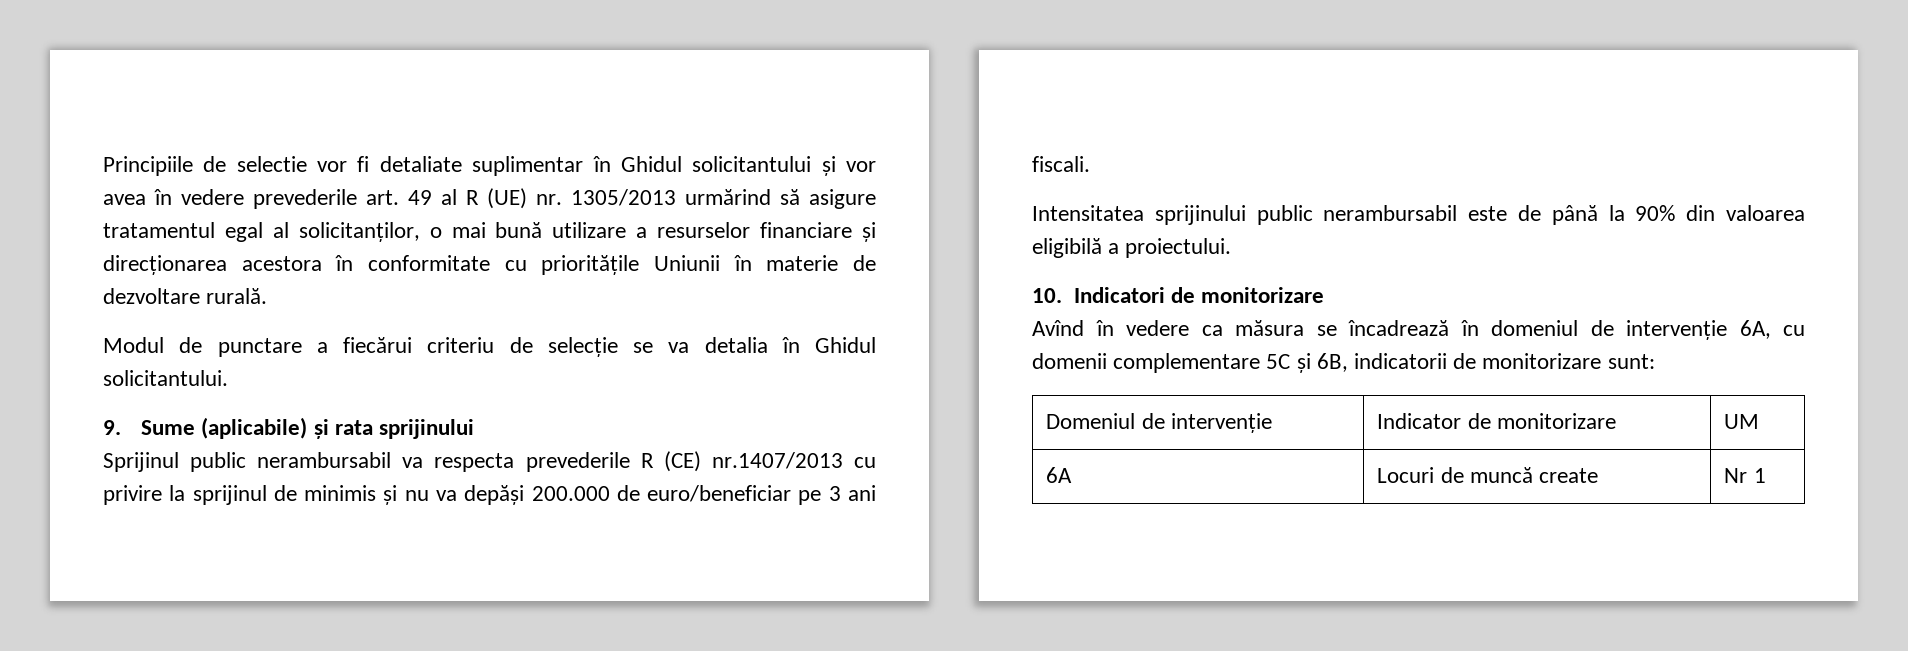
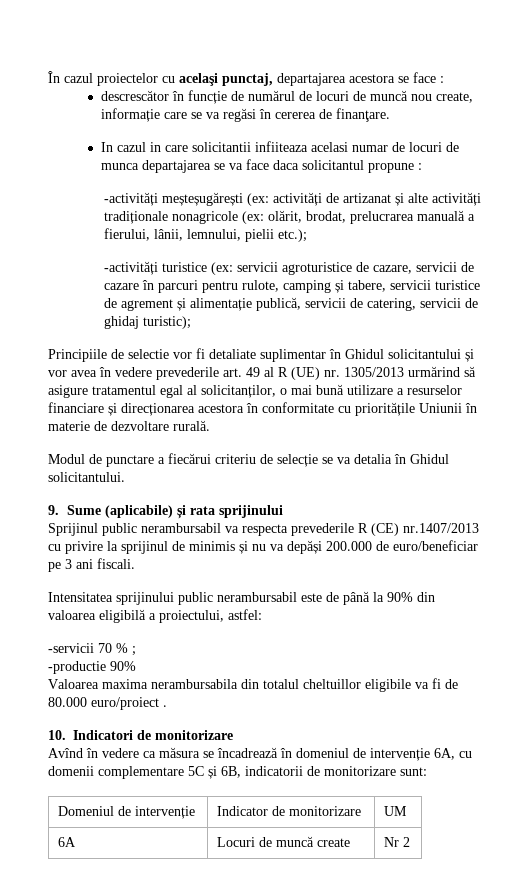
(103, 166) none -> [48,71,444,86] [100,90,473,104] [100,108,390,122] [100,141,459,152] [100,159,422,173] [104,192,482,206] [104,210,476,224] [104,228,308,242] [104,261,475,275] [104,280,481,293] [104,297,479,311] [104,316,192,329] În cazul proiectelor cu acelaşi punctaj, departajarea acestora se face : // descrescător în funcție de numărul de locuri de muncă nou create, informație care se va regăsi în cererea de finanţare. // In cazul in care solicitantii infiiteaza acelasi numar de locuri de munca departajarea se va face daca solicitantul propune : // -activități meșteșugărești (ex: activități de artizanat și alte activități tradiționale nonagricole (ex: olărit, brodat, prelucrarea manuală a fierului, lânii, lemnului, pielii etc.); // -activități turistice (ex: servicii agroturistice de cazare, servicii de cazare în parcuri pentru rulote, camping și tabere, servicii turistice de agrement și alimentație publică, servicii de catering, servicii de ghidaj turistic); //
[1125,238,1232,258] proiectului. -> [159,609,262,623] [48,643,136,656] [48,661,136,674] [48,678,458,692] [48,697,167,710] proiectului, astfel: // -servicii 70 % ; // -productie 90% // Valoarea maxima nerambursabila din totalul cheltuillor eligibile va fi de 80.000 euro/proiect .
[1753,468,1766,483] 1 -> [402,837,410,847] 2

